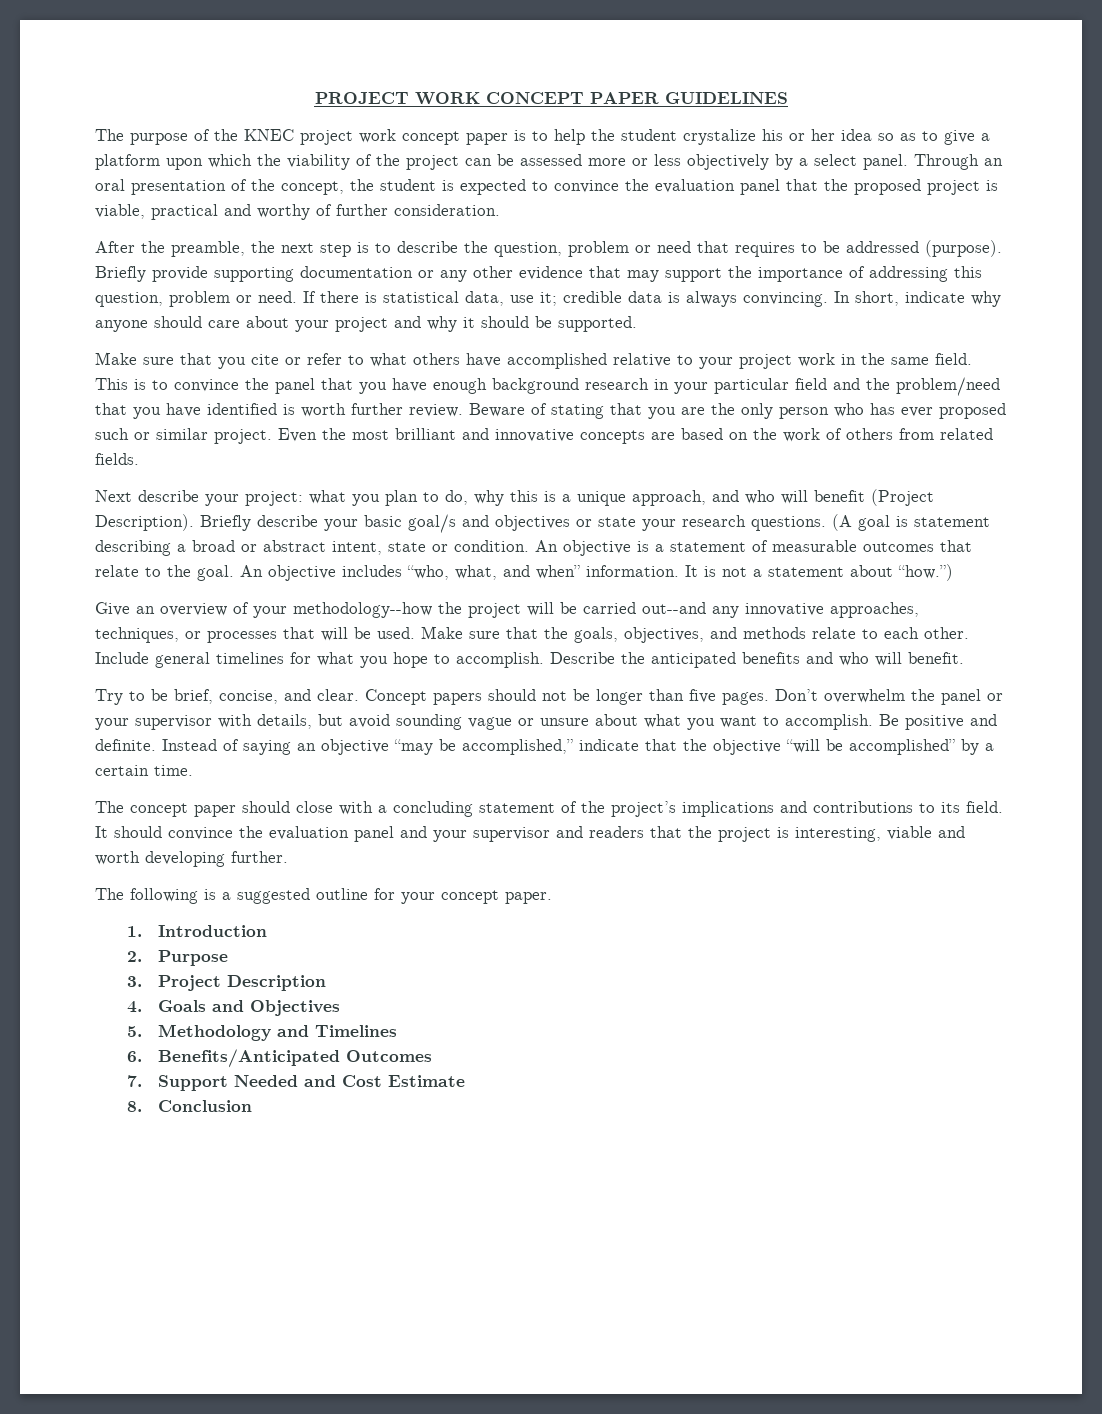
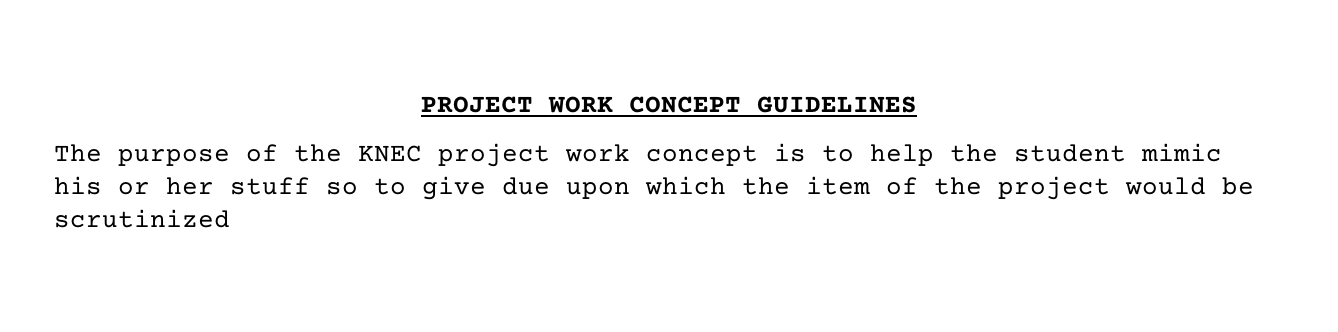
[589,92,659,104] PAPER -> (741, 104) none
[466,133,508,145] paper -> (758, 155) none
[683,129,756,145] crystalize -> [1141,143,1222,162] mimic
[841,129,990,145] [95,154,160,170] idea so as to give a platform -> [230,176,550,200] stuff so to give due
[287,154,350,170] viability -> [806,176,870,195] item
[465,154,1003,170] [95,179,998,195] [95,204,500,220] [95,240,1002,257] [95,266,982,282] [95,291,1001,307] [95,316,637,332] [95,352,972,369] [95,377,1000,396] [95,403,1006,419] [95,428,993,444] [95,453,139,465] [95,489,934,506] [95,514,990,533] [95,540,972,556] [95,564,953,581] [95,602,919,618] [95,626,969,643] [95,652,964,668] [95,689,1003,705] [95,714,997,730] [95,739,994,755] [95,765,193,776] [95,801,1003,817] [95,826,965,842] [95,851,288,867] [95,888,552,904] [126,925,268,937] [126,950,229,966] [126,975,327,991] [126,1000,341,1016] [126,1024,398,1041] [126,1049,433,1068] [126,1075,466,1091] [126,1100,253,1112] can be assessed more or less objectively by a select panel. Through an oral presentation of the concept, the student is expected to convince the evaluation panel that the proposed project is viable, practical and worthy of further consideration. // After the preamble, the next step is to describe the question, problem or need that requires to be addressed (purpose). Briefly provide supporting documentation or any other evidence that may support the importance of addressing this question, problem or need. If there is statistical data, use it; credible data is always convincing. In short, indicate why anyone should care about your project and why it should be supported. // Make sure that you cite or refer to what others have accomplished relative to your project work in the same field. This is to convince the panel that you have enough background research in your particular field and the problem/need that you have identified is worth further review. Beware of stating that you are the only person who has ever proposed such or similar project. Even the most brilliant and innovative concepts are based on the work of others from related fields. // Next describe your project: what you plan to do, why this is a unique approach, and who will benefit (Project Description). Briefly describe your basic goal/s and objectives or state your research questions. (A goal is statement describing a broad or abstract intent, state or condition. An objective is a statement of measurable outcomes that relate to the goal. An objective includes “who, what, and when” information. It is not a statement about “how.”) // Give an overview of your methodology--how the project will be carried out--and any innovative approaches, techniques, or processes that will be used. Make sure that the goals, objectives, and methods relate to each other. Include general timelines for what you hope to accomplish. Describe the anticipated benefits and who will benefit. // Try to be brief, concise, and clear. Concept papers should not be longer than five pages. Don’t overwhelm the panel or your supervisor with details, but avoid sounding vague or unsure about what you want to accomplish. Be positive and definite. Instead of saying an objective “may be accomplished,” indicate that the objective “will be accomplished” by a certain time. // The concept paper should close with a concluding statement of the project’s implications and contributions to its field. It should convince the evaluation panel and your supervisor and readers that the project is interesting, viable and worth developing further. // The following is a suggested outline for your concept paper. // 1. Introduction // 2. Purpose // 3. Project Description // 4. Goals and Objectives // 5. Methodology and Timelines // 6. Benefits/Anticipated Outcomes // 7. Support Needed and Cost Estimate // 8. Conclusion -> [1125,177,1254,195] [54,209,230,228] would be scrutinized

